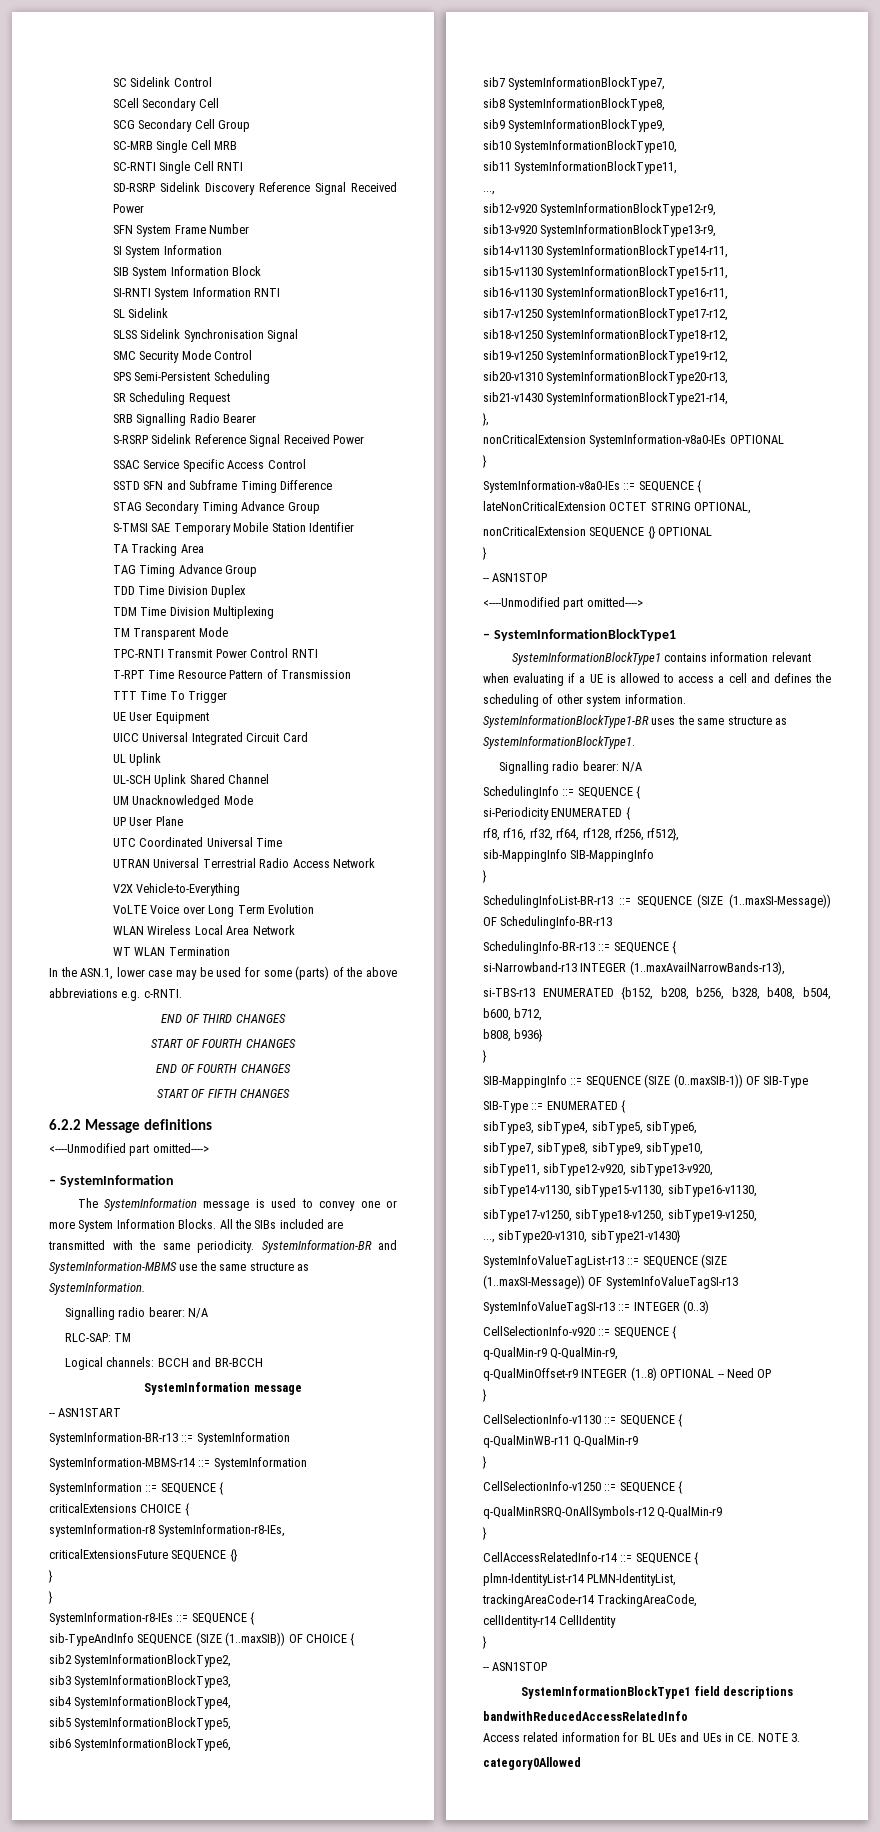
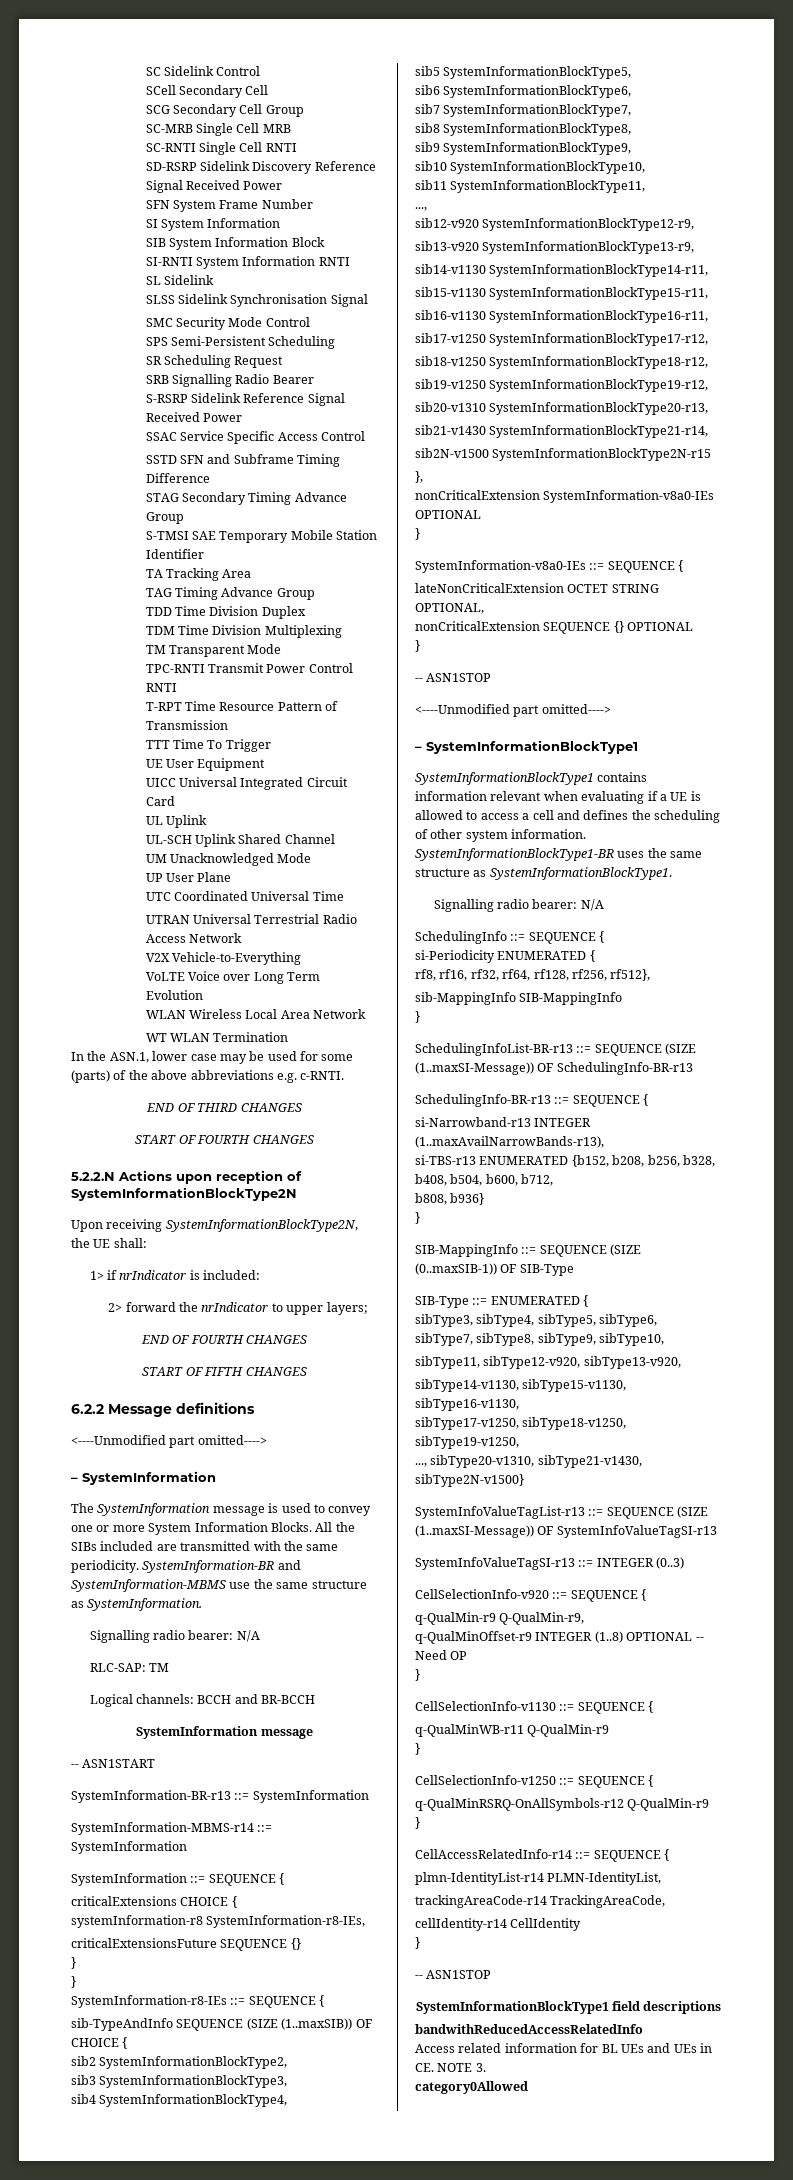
(296, 1043) none -> [71,1170,302,1184] [71,1187,297,1201] [71,1219,358,1232] [71,1238,147,1248] [89,1270,261,1280] [108,1302,368,1315] // 5.2.2.N Actions upon reception of SystemInformationBlockType2N // Upon receiving SystemInformationBlockType2N, the UE shall: // 1> if nrIndicator is included: // 2> forward the nrIndicator to upper layers;
(729, 398) none -> [415,448,712,461] // sib2N-v1500 SystemInformationBlockType2N-r15
[590,1230,681,1243] sibType21-v1430} -> [537,1455,642,1468] [415,1474,524,1487] sibType21-v1430, sibType2N-v1500}

